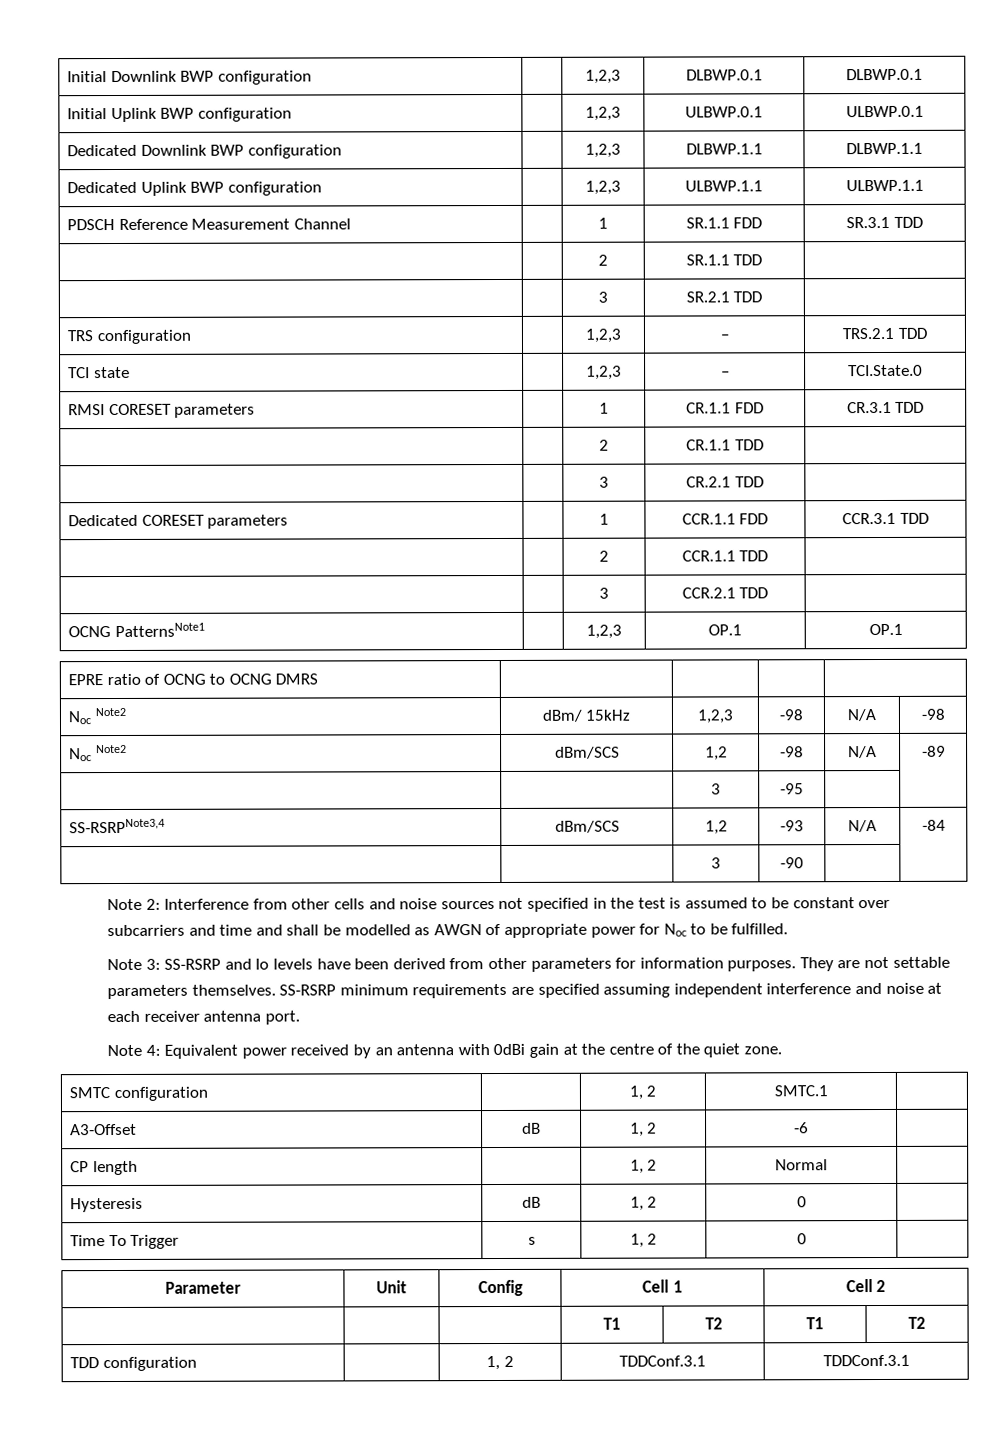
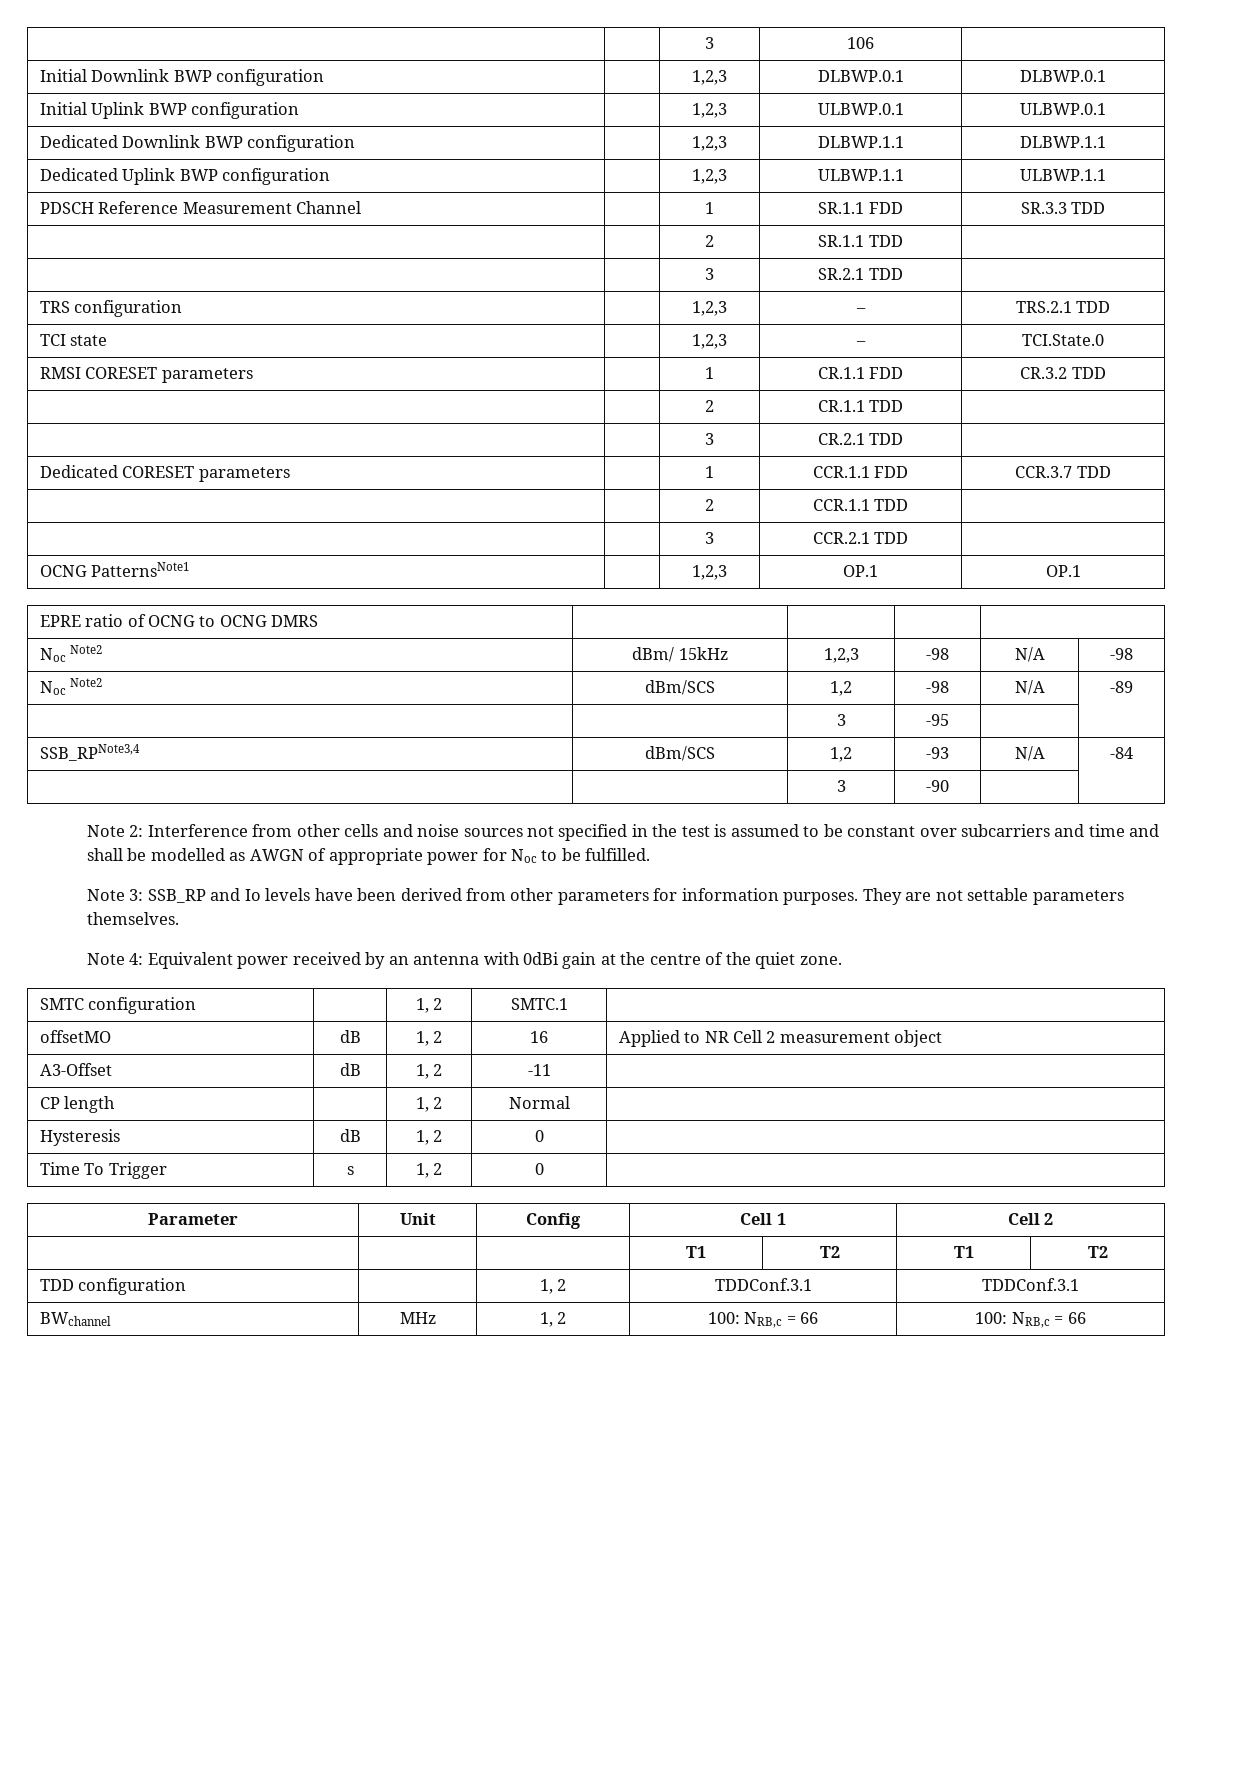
(66, 77) none -> [705,37,714,49] [847,37,874,49] | | 3 | 106 | //
[846,216,891,229] SR.3.1 -> [1020,202,1067,214] SR.3.3
[846,401,892,414] CR.3.1 -> [1020,367,1068,379] CR.3.2
[842,512,897,525] CCR.3.1 -> [1015,466,1073,478] CCR.3.7
[68,818,165,834] SS-RSRPNote3,4 -> [39,744,140,761] SSB_RPNote3,4
[164,958,222,970] SS-RSRP -> [147,889,206,903] SSB_RP
[279,982,943,999] [107,1010,300,1025] SS-RSRP minimum requirements are specified assuming independent interference and noise at each receiver antenna port. -> (179, 918) none
(828, 1091) none -> [39,1030,111,1043] [339,1030,361,1043] [415,1031,443,1046] [530,1031,548,1043] [618,1030,943,1047] // offsetMO | dB | 1, 2 | 16 | Applied to NR Cell 2 measurement object
[794,1122,809,1134] -6 -> [527,1064,551,1076] -11
(910, 1360) none -> [39,1312,111,1326] [399,1312,436,1324] [539,1312,567,1327] [707,1312,819,1328] [975,1312,1086,1328] // BWchannel | MHz | 1, 2 | 100: NRB,c = 66 | 100: NRB,c = 66

